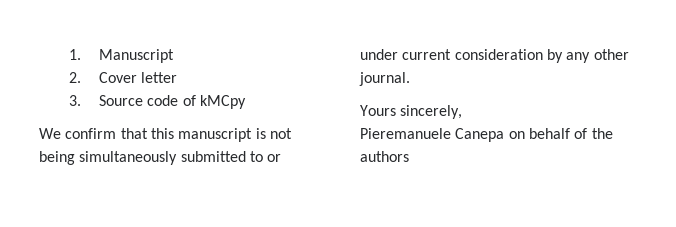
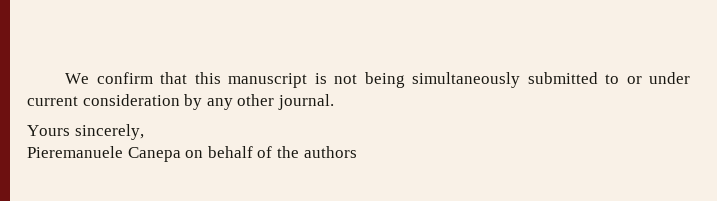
[69,49,175,63] [69,72,178,83] [69,95,247,109] 1. Manuscript // 2. Cover letter // 3. Source code of kMCpy // -> (65, 78) none

